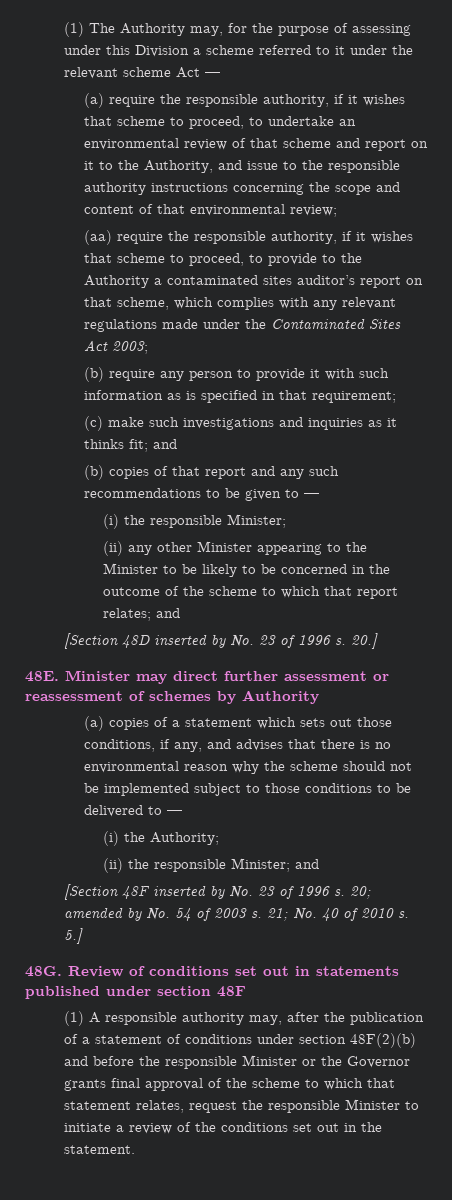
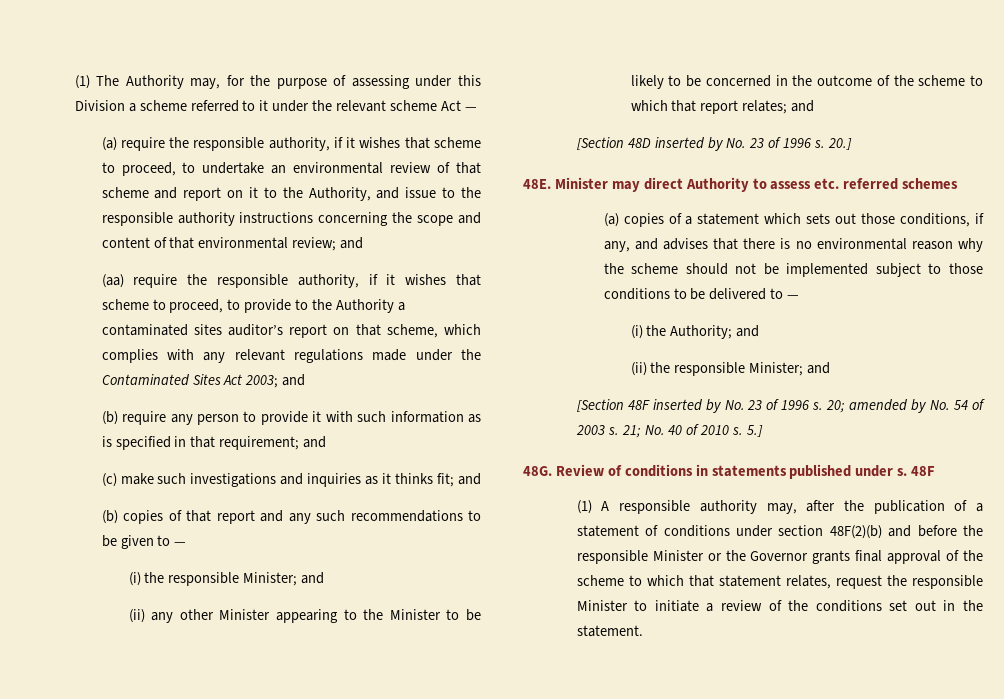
(337, 211) none -> [340,237,364,249] and
(148, 347) none -> [282,374,306,386] and
(396, 397) none -> [303,436,327,448] and
(287, 521) none -> [301,572,325,584] and
[224,671,389,681] [25,691,145,701] further assessment or reassessment of -> [685,177,899,192] Authority to assess etc. referred
[217,690,319,704] by Authority -> (959, 183) none
(220, 838) none -> [736,325,760,337] and
[235,966,289,976] set out -> (693, 470) none
[157,986,211,996] section -> [897,468,908,476] s.

